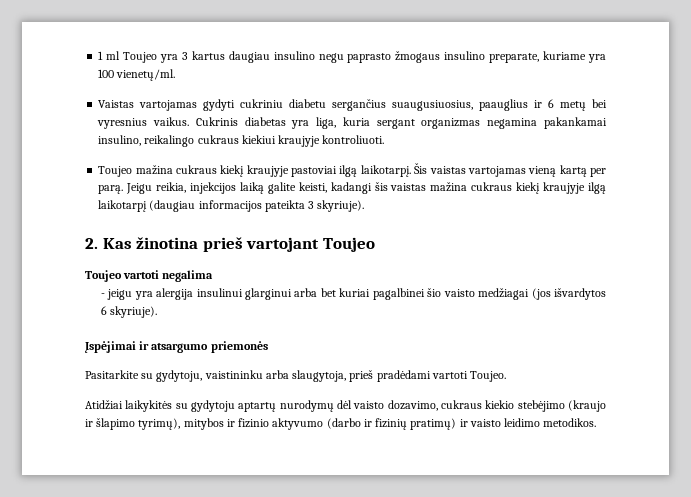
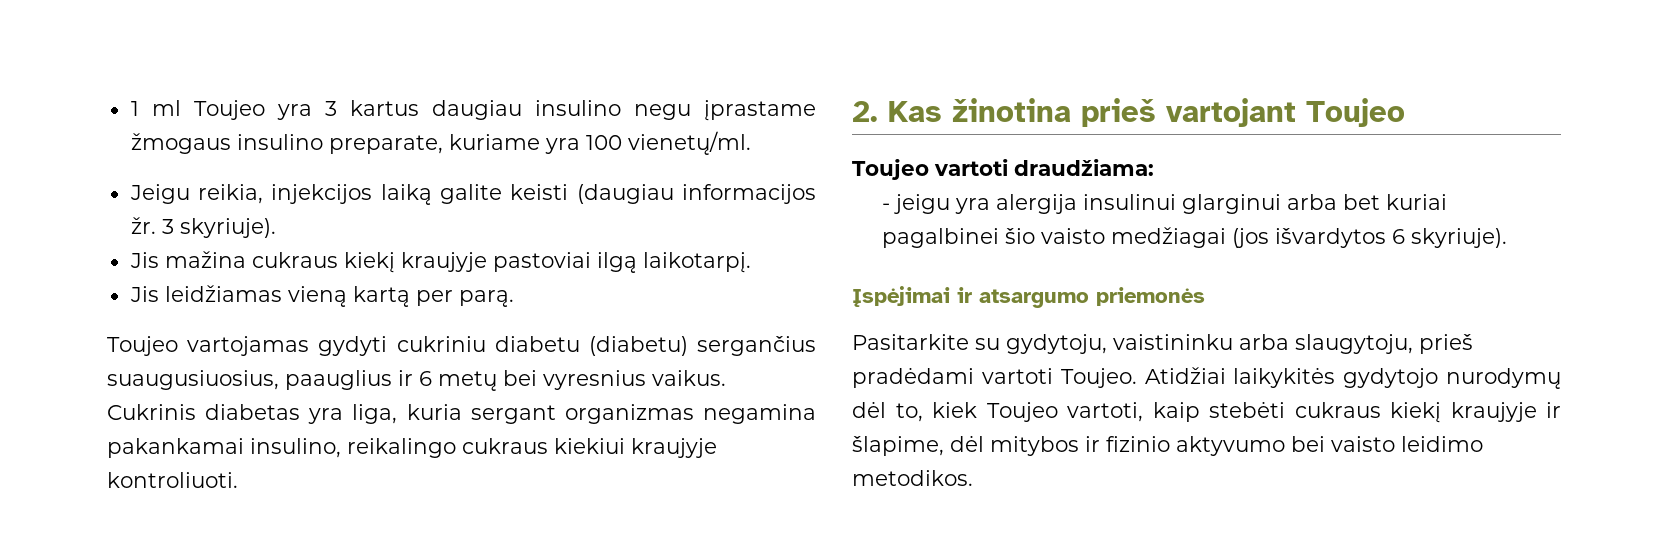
[347,53,392,63] paprasto -> [704,100,816,121] įprastame
[98,100,135,108] Vaistas -> [129,184,816,205] [130,217,276,238] [129,251,751,273] [129,285,514,307] [107,336,178,356] Jeigu reikia, injekcijos laiką galite keisti (daugiau informacijos žr. 3 skyriuje). // Jis mažina cukraus kiekį kraujyje pastoviai ilgą laikotarpį. // Jis leidžiamas vieną kartą per parą. // Toujeo
(327, 103) none -> [588,336,688,356] (diabetu)
[98,163,607,177] [98,182,606,194] [98,200,365,212] // Toujeo mažina cukraus kiekį kraujyje pastoviai ilgą laikotarpį. Šis vaistas vartojamas vieną kartą per parą. Jeigu reikia, injekcijos laiką galite keisti, kadangi šis vaistas mažina cukraus kiekį kraujyje ilgą laikotarpį (daugiau informacijos pateikta 3 skyriuje). -> (238, 480) none
[162,270,214,282] negalima -> [1014,159,1154,176] draudžiama:
[292,370,347,382] slaugytoja, -> [1295,334,1413,354] slaugytoju,
(507, 376) // -> (1137, 378) none
[175,400,606,412] [85,418,468,430] su gydytoju aptartų nurodymų dėl vaisto dozavimo, cukraus kiekio stebėjimo (kraujo ir šlapimo tyrimų), mitybos ir fizinio aktyvumo (darbo ir fizinių pratimų) ir -> [1343,368,1561,389] [852,401,1561,423] [852,435,1325,456] gydytojo nurodymų dėl to, kiek Toujeo vartoti, kaip stebėti cukraus kiekį kraujyje ir šlapime, dėl mitybos ir fizinio aktyvumo bei

